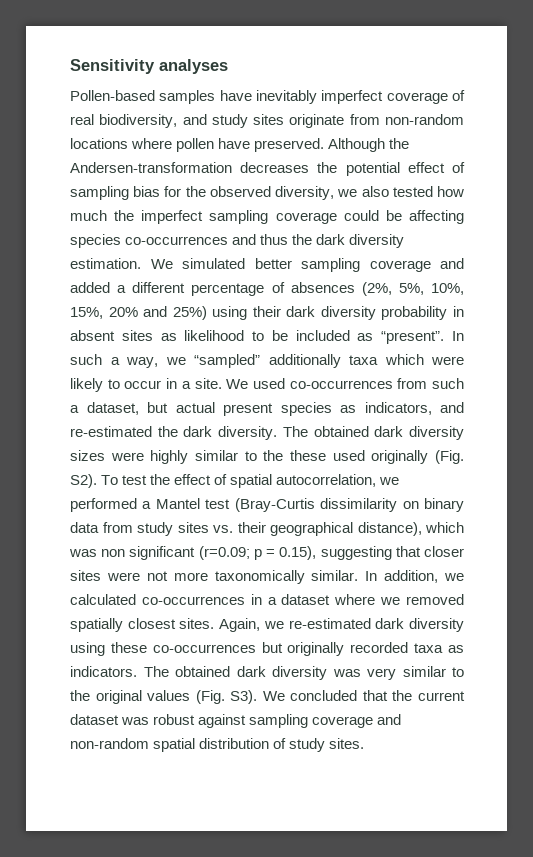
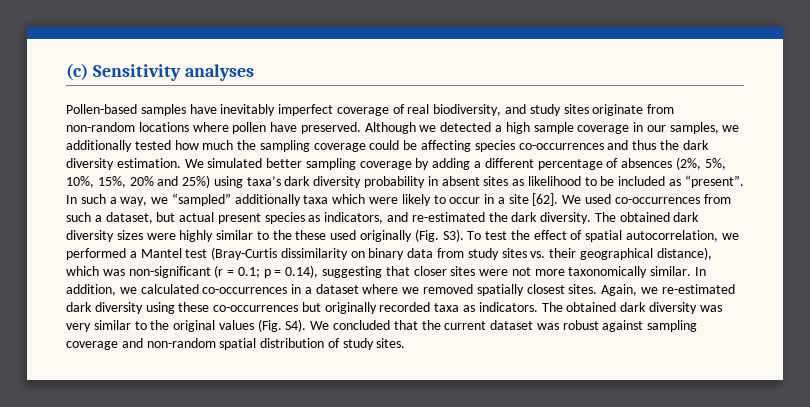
(70, 66) none -> [66,63,88,80] (c)
[389,138,410,149] [70,162,465,176] [70,186,389,200] the Andersen-transformation decreases the potential effect of sampling bias for the observed diversity, we also -> [419,122,740,134] [66,140,132,152] we detected a high sample coverage in our samples, we additionally
[141,210,204,224] imperfect -> (257, 145) none
[440,258,464,269] [70,282,110,293] and added -> [415,158,471,170] by adding
[252,306,281,317] their -> [246,176,281,186] taxa’s
[194,378,222,389] site. -> [508,193,559,206] site [62].
[70,474,97,488] S2). -> [442,229,464,242] S3).
[101,546,250,560] non significant (r=0.09; -> [128,265,260,278] non-significant (r = 0.1;
[279,546,317,560] 0.15), -> [285,265,319,278] 0.14),
[230,690,258,704] S3). -> [285,319,307,332] S4).

